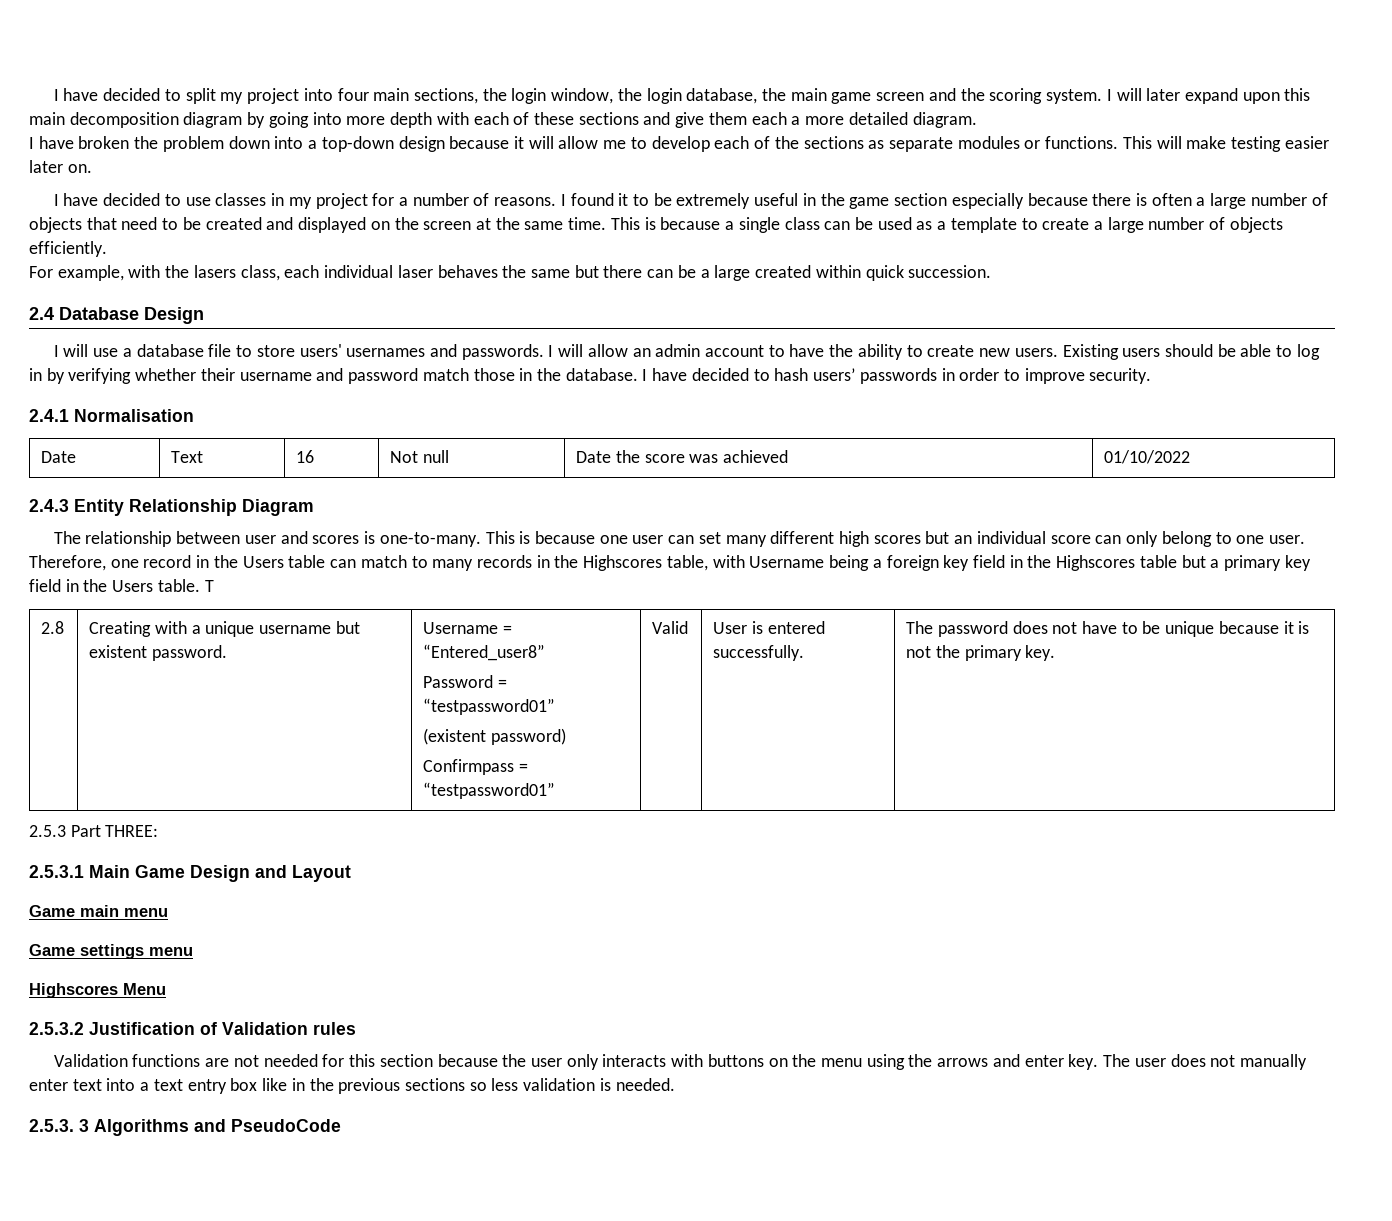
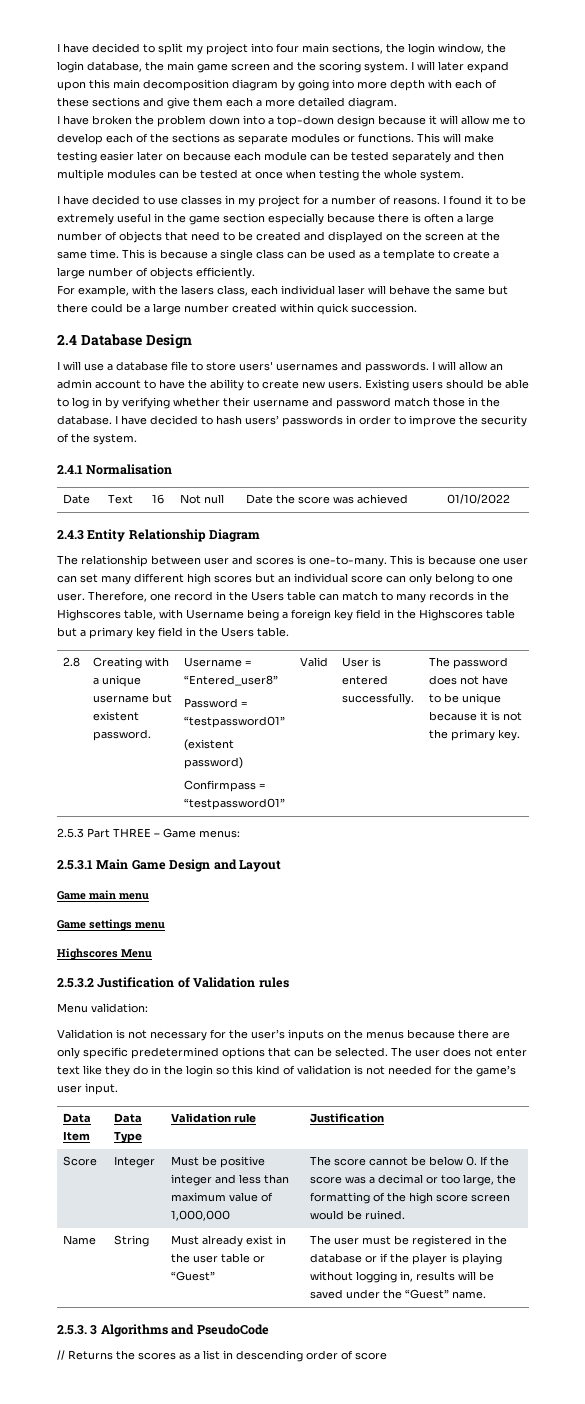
[67,164,92,173] on. -> [166,151,504,163] [57,169,464,181] on because each module can be tested separately and then multiple modules can be tested at once when testing the whole system.
[437,265,498,278] behaves -> [368,285,430,295] will behave
[647,269,674,278] can -> [91,303,123,313] could
(751, 273) none -> [184,303,229,313] number
[1089,368,1152,384] security. -> [459,415,527,427] [57,433,137,445] the security of the system.
[204,580,214,592] T -> (289, 632) none
[105,825,159,837] THREE: -> [113,828,240,838] THREE – Game menus:
[53,1054,1099,1070] // Validation functions are not needed for this section because the user only interacts with buttons on the menu using the arrows and enter key. -> [57,1003,148,1013] [57,1029,510,1041] [57,1047,388,1059] // Menu validation: // Validation is not necessary for the user’s inputs on the menus because there are only specific predetermined options that can be selected.
[1239,1054,1307,1070] manually -> (493, 1052) none
[106,1078,675,1094] into a text entry box like in the previous sections so less validation is needed. -> [83,1065,516,1077] [57,1083,118,1095] [63,1113,92,1123] [63,1131,91,1141] [114,1113,143,1123] [114,1131,143,1143] [171,1113,257,1123] [310,1113,385,1123] [63,1156,98,1166] [114,1156,156,1168] [171,1156,266,1168] [171,1174,290,1186] [171,1192,274,1202] [171,1210,231,1221] [310,1156,510,1166] [310,1174,517,1186] [310,1192,511,1204] [310,1210,406,1220] [63,1235,97,1245] [114,1235,150,1247] [171,1235,287,1247] [171,1253,266,1263] [171,1271,216,1281] [310,1235,508,1247] [310,1253,503,1265] [310,1271,495,1283] [310,1289,487,1299] like they do in the login so this kind of validation is not needed for the game’s user input. // Data Item | Data Type | Validation rule | Justification // Score | Integer | Must be positive integer and less than maximum value of 1,000,000 | The score cannot be below 0. If the score was a decimal or too large, the formatting of the high score screen would be ruined. // Name | String | Must already exist in the user table or “Guest” | The user must be registered in the database or if the player is playing without logging in, results will be saved under the “Guest” name.
(341, 1125) none -> [57,1350,387,1362] // // Returns the scores as a list in descending order of score

